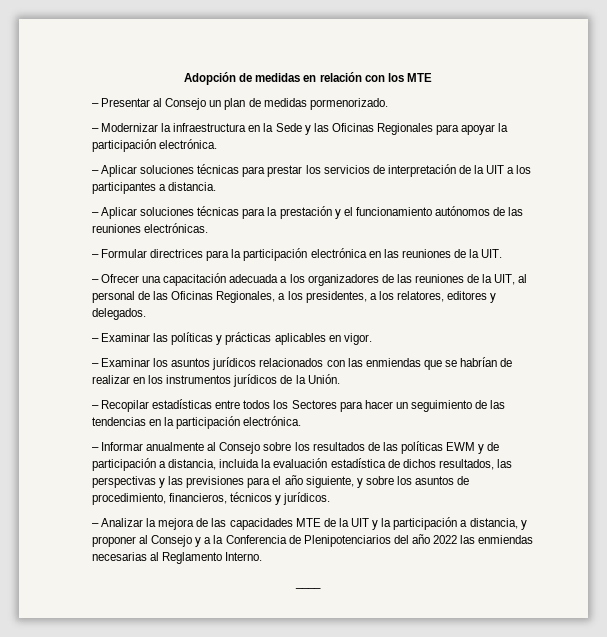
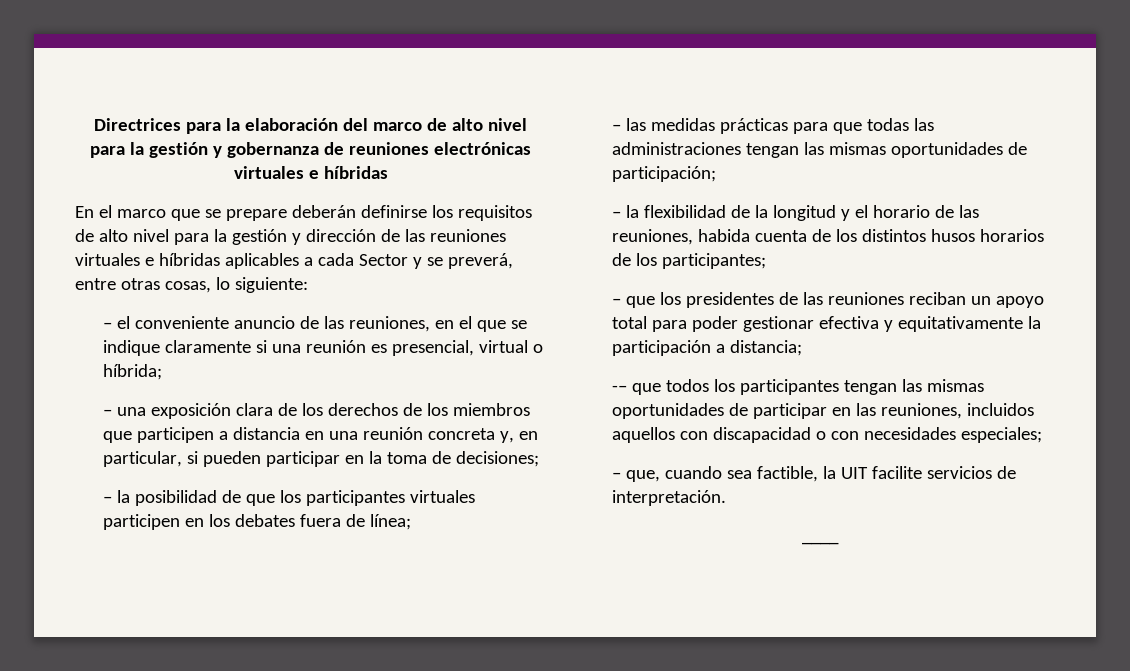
[184,72,432,85] [91,98,388,110] [91,123,509,135] [91,139,218,152] [91,164,532,177] [91,182,217,194] [91,206,524,219] [91,223,209,233] [91,248,503,261] [91,273,528,286] [91,291,497,303] [91,308,146,320] [91,332,372,345] [91,357,513,370] [91,374,340,387] [91,399,506,412] [91,416,302,429] [91,441,500,454] [91,458,513,471] [91,475,470,488] [91,492,331,505] [91,517,527,530] [91,534,534,547] [91,552,263,564] Adopción de medidas en relación con los MTE // – Presentar al Consejo un plan de medidas pormenorizado. // – Modernizar la infraestructura en la Sede y las Oficinas Regionales para apoyar la participación electrónica. // – Aplicar soluciones técnicas para prestar los servicios de interpretación de la UIT a los participantes a distancia. // – Aplicar soluciones técnicas para la prestación y el funcionamiento autónomos de las reuniones electrónicas. // – Formular directrices para la participación electrónica en las reuniones de la UIT. // – Ofrecer una capacitación adecuada a los organizadores de las reuniones de la UIT, al personal de las Oficinas Regionales, a los presidentes, a los relatores, editores y delegados. // – Examinar las políticas y prácticas aplicables en vigor. // – Examinar los asuntos jurídicos relacionados con las enmiendas que se habrían de realizar en los instrumentos jurídicos de la Unión. // – Recopilar estadísticas entre todos los Sectores para hacer un seguimiento de las tendencias en la participación electrónica. // – Informar anualmente al Consejo sobre los resultados de las políticas EWM y de participación a distancia, incluida la evaluación estadística de dichos resultados, las perspectivas y las previsiones para el año siguiente, y sobre los asuntos de procedimiento, financieros, técnicos y jurídicos. // – Analizar la mejora de las capacidades MTE de la UIT y la participación a distancia, y proponer al Consejo y a la Conferencia de Plenipotenciarios del año 2022 las enmiendas necesarias al Reglamento Interno. -> [94,118,527,134] [90,142,531,158] [233,166,388,179] [75,205,532,221] [75,229,506,245] [75,253,513,269] [75,277,308,293] [103,316,528,332] [103,340,544,356] [103,364,163,380] [103,403,531,419] [103,427,539,443] [103,451,540,467] [103,490,476,506] [103,514,412,530] [612,118,935,134] [612,142,1028,158] [612,166,717,182] [612,205,980,221] [612,229,1045,245] [612,253,767,269] [612,292,1045,308] [612,316,1042,332] [612,340,803,356] [612,379,985,395] [612,403,1035,419] [612,427,1043,443] [612,466,1017,482] [612,490,727,506] Directrices para la elaboración del marco de alto nivel para la gestión y gobernanza de reuniones electrónicas virtuales e híbridas // En el marco que se prepare deberán definirse los requisitos de alto nivel para la gestión y dirección de las reuniones virtuales e híbridas aplicables a cada Sector y se preverá, entre otras cosas, lo siguiente: // – el conveniente anuncio de las reuniones, en el que se indique claramente si una reunión es presencial, virtual o híbrida; // – una exposición clara de los derechos de los miembros que participen a distancia en una reunión concreta y, en particular, si pueden participar en la toma de decisiones; // – la posibilidad de que los participantes virtuales participen en los debates fuera de línea; // – las medidas prácticas para que todas las administraciones tengan las mismas oportunidades de participación; // – la flexibilidad de la longitud y el horario de las reuniones, habida cuenta de los distintos husos horarios de los participantes; // – que los presidentes de las reuniones reciban un apoyo total para poder gestionar efectiva y equitativamente la participación a distancia; // -– que todos los participantes tengan las mismas oportunidades de participar en las reuniones, incluidos aquellos con discapacidad o con necesidades especiales; // – que, cuando sea factible, la UIT facilite servicios de interpretación.

